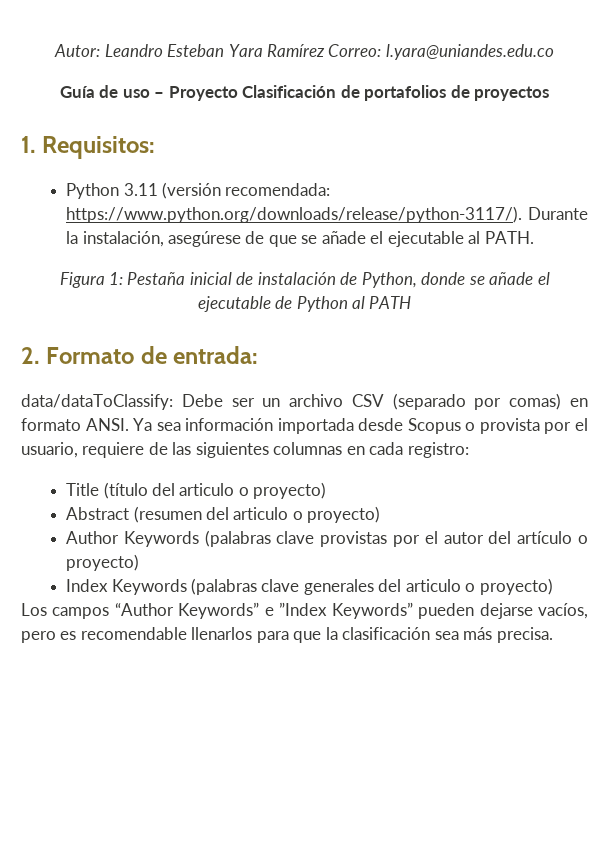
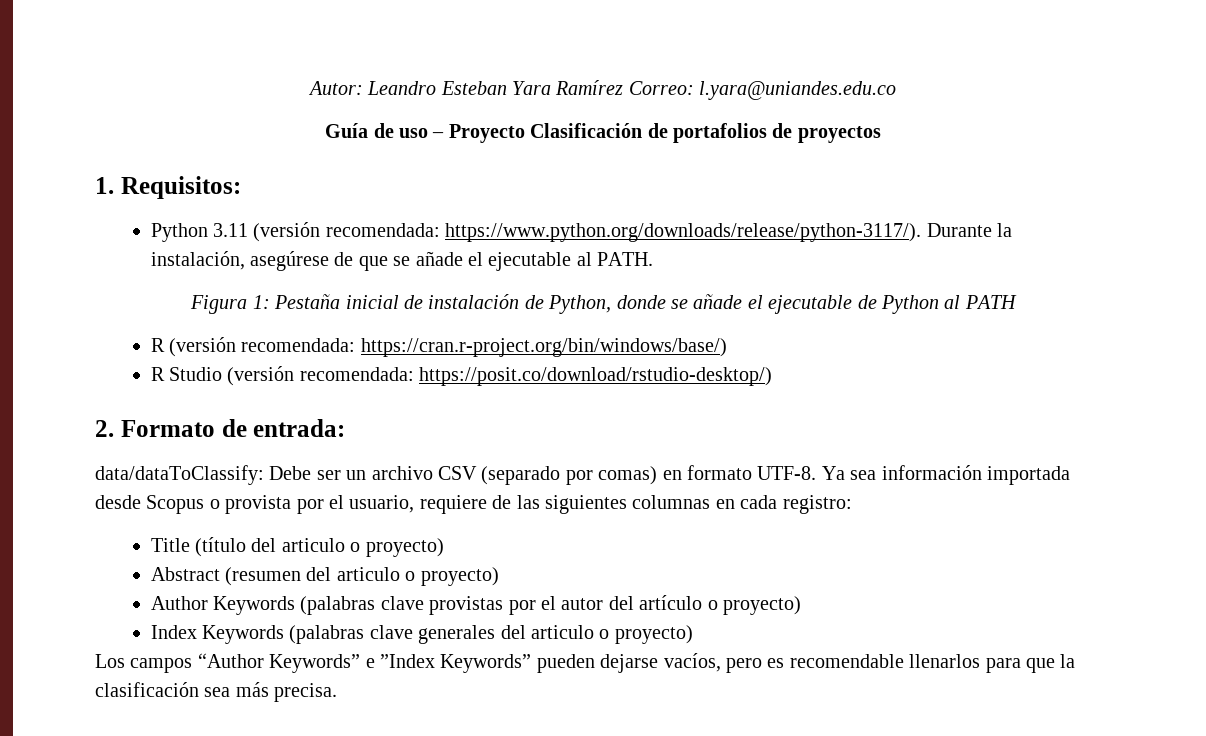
(412, 302) none -> [150,337,727,357] [150,366,773,386] // R (versión recomendada: https://cran.r-project.org/bin/windows/base/) // R Studio (versión recomendada: https://posit.co/download/rstudio-desktop/)
[85,418,129,431] ANSI. -> [757,466,817,480] UTF-8.

